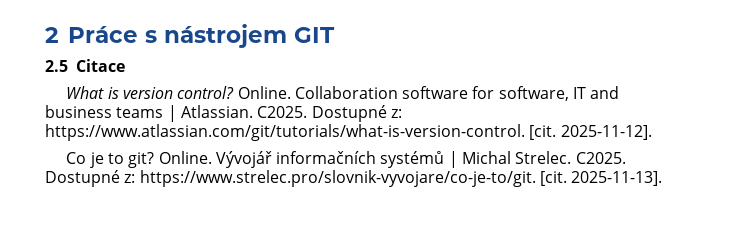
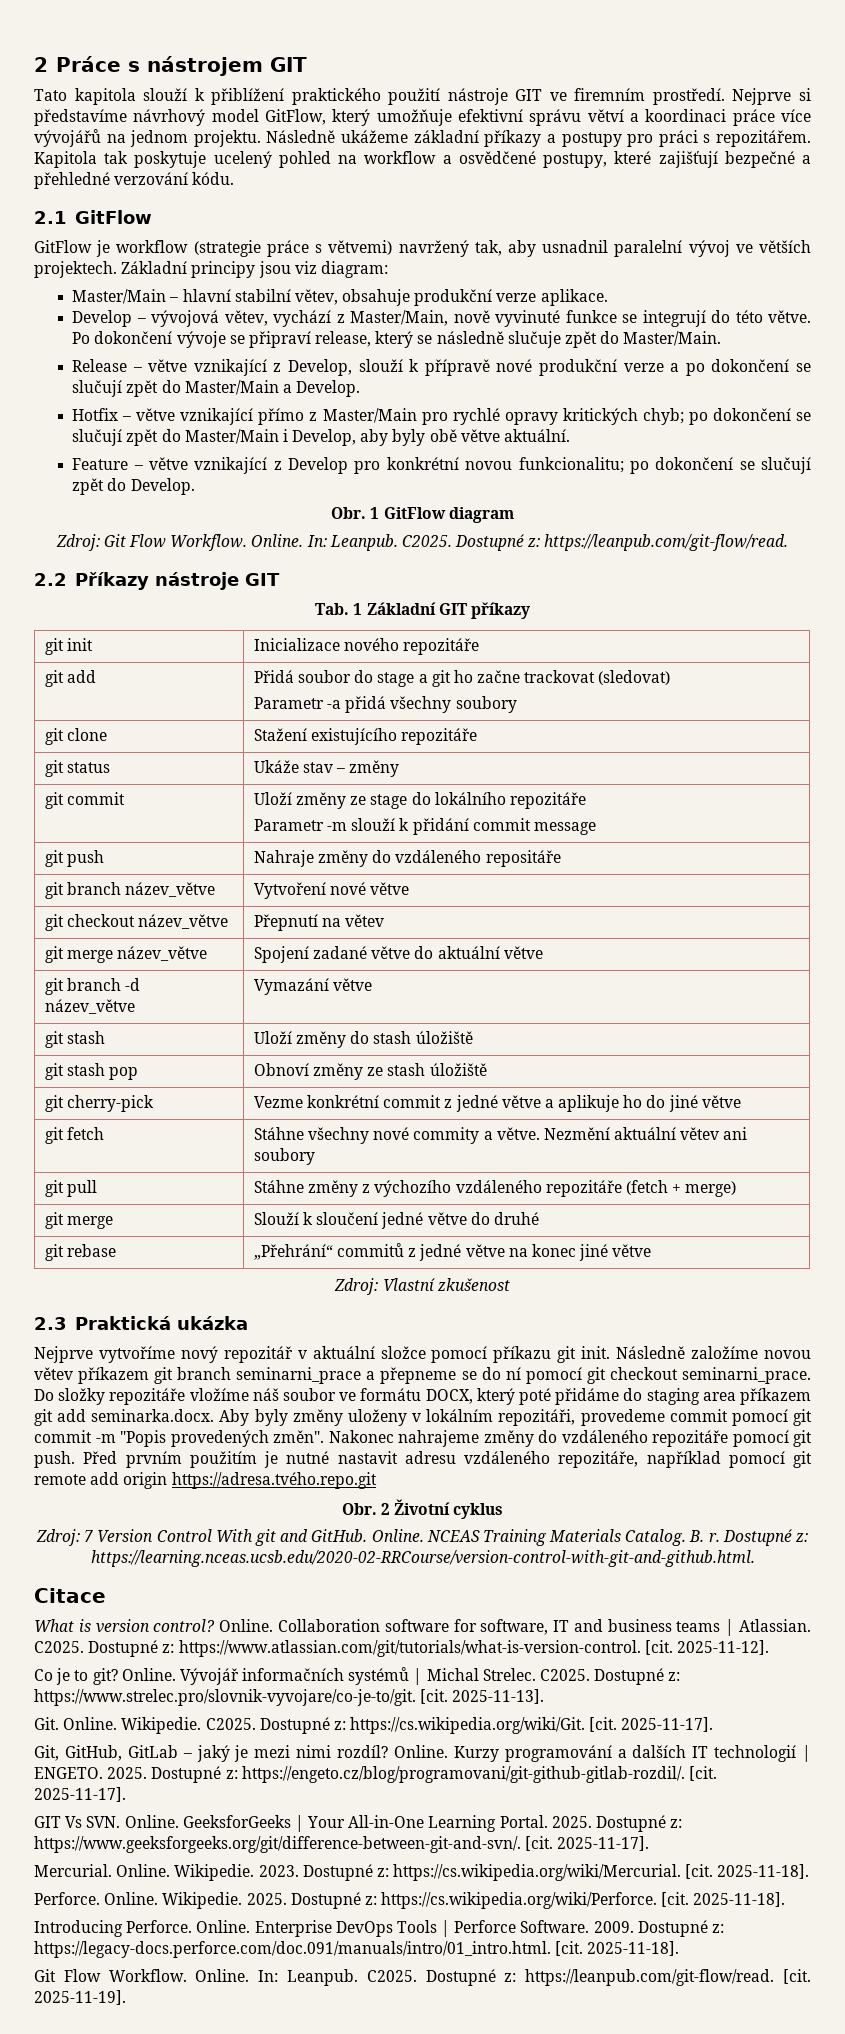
[45,60,68,72] 2.5 -> [34,88,812,105] [34,109,812,126] [34,129,812,147] [34,151,812,168] [34,172,235,189] [34,210,152,224] [34,240,811,257] [34,261,388,278] [72,289,608,306] [72,310,811,327] [72,331,722,348] [72,359,812,376] [72,380,361,397] [72,408,811,425] [72,429,570,446] [72,457,812,474] [72,478,195,495] [331,507,514,523] [55,534,789,551] [34,572,280,590] [315,602,530,619] [44,638,94,655] [253,638,480,655] [44,670,97,687] [253,670,671,687] [253,696,517,713] [44,728,108,745] [253,728,478,745] [44,760,111,777] [253,760,400,777] [44,792,126,809] [253,792,586,809] [253,818,596,835] [44,850,105,867] [253,850,561,867] [44,882,216,899] [253,882,410,899] [44,914,229,931] [253,914,385,931] [44,946,208,963] [253,946,543,963] [44,978,141,995] [44,999,135,1014] [253,978,373,995] [44,1031,106,1048] [253,1031,473,1048] [44,1063,139,1080] [253,1063,487,1080] [44,1095,155,1112] [253,1095,741,1112] [44,1127,105,1144] [253,1127,748,1144] [253,1148,315,1165] [44,1180,98,1197] [253,1180,737,1197] [44,1212,114,1229] [253,1212,539,1229] [44,1244,117,1261] [253,1243,652,1261] [334,1278,510,1295] [34,1316,248,1330] [34,1346,811,1363] [34,1367,812,1384] [34,1388,812,1405] [34,1409,812,1426] [34,1430,812,1447] [34,1451,812,1468] [34,1472,377,1489] [341,1499,504,1519] [36,1529,808,1546] [90,1550,755,1567] Tato kapitola slouží k přiblížení praktického použití nástroje GIT ve firemním prostředí. Nejprve si představíme návrhový model GitFlow, který umožňuje efektivní správu větví a koordinaci práce více vývojářů na jednom projektu. Následně ukážeme základní příkazy a postupy pro práci s repozitářem. Kapitola tak poskytuje ucelený pohled na workflow a osvědčené postupy, které zajišťují bezpečné a přehledné verzování kódu. // 2.1 GitFlow // GitFlow je workflow (strategie práce s větvemi) navržený tak, aby usnadnil paralelní vývoj ve větších projektech. Základní principy jsou viz diagram: // Master/Main – hlavní stabilní větev, obsahuje produkční verze aplikace. // Develop – vývojová větev, vychází z Master/Main, nově vyvinuté funkce se integrují do této větve. Po dokončení vývoje se připraví release, který se následně slučuje zpět do Master/Main. // Release – větve vznikající z Develop, slouží k přípravě nové produkční verze a po dokončení se slučují zpět do Master/Main a Develop. // Hotfix – větve vznikající přímo z Master/Main pro rychlé opravy kritických chyb; po dokončení se slučují zpět do Master/Main i Develop, aby byly obě větve aktuální. // Feature – větve vznikající z Develop pro konkrétní novou funkcionalitu; po dokončení se slučují zpět do Develop. // Obr. 1 GitFlow diagram // Zdroj: Git Flow Workflow. Online. In: Leanpub. C2025. Dostupné z: https://leanpub.com/git-flow/read. // 2.2 Příkazy nástroje GIT // Tab. 1 Základní GIT příkazy // git init | Inicializace nového repozitáře // git add | Přidá soubor do stage a git ho začne trackovat (sledovat) // Parametr -a přidá všechny soubory // git clone | Stažení existujícího repozitáře // git status | Ukáže stav – změny // git commit | Uloží změny ze stage do lokálního repozitáře // Parametr -m slouží k přidání commit message // git push | Nahraje změny do vzdáleného repositáře // git branch název_větve | Vytvoření nové větve // git checkout název_větve | Přepnutí na větev // git merge název_větve | Spojení zadané větve do aktuální větve // git branch -d název_větve | Vymazání větve // git stash | Uloží změny do stash úložiště // git stash pop | Obnoví změny ze stash úložiště // git cherry-pick | Vezme konkrétní commit z jedné větve a aplikuje ho do jiné větve // git fetch | Stáhne všechny nové commity a větve. Nezmění aktuální větev ani soubory // git pull | Stáhne změny z výchozího vzdáleného repozitáře (fetch + merge) // git merge | Slouží k sloučení jedné větve do druhé // git rebase | „Přehrání“ commitů z jedné větve na konec jiné větve // Zdroj: Vlastní zkušenost // 2.3 Praktická ukázka // Nejprve vytvoříme nový repozitář v aktuální složce pomocí příkazu git init. Následně založíme novou větev příkazem git branch seminarni_prace a přepneme se do ní pomocí git checkout seminarni_prace. Do složky repozitáře vložíme náš soubor ve formátu DOCX, který poté přidáme do staging area příkazem git add seminarka.docx. Aby byly změny uloženy v lokálním repozitáři, provedeme commit pomocí git commit -m "Popis provedených změn". Nakonec nahrajeme změny do vzdáleného repozitáře pomocí git push. Před prvním použitím je nutné nastavit adresu vzdáleného repozitáře, například pomocí git remote add origin https://adresa.tvého.repo.git // Obr. 2 Životní cyklus // Zdroj: 7 Version Control With git and GitHub. Online. NCEAS Training Materials Catalog. B. r. Dostupné z: https://learning.nceas.ucsb.edu/2020-02-RRCourse/version-control-with-git-and-github.html. //
(663, 178) none -> [34,1717,714,1734] [34,1745,811,1762] [34,1766,717,1783] [34,1787,126,1802] [34,1815,683,1832] [34,1836,650,1853] [34,1864,810,1881] [34,1892,786,1909] [34,1920,725,1937] [34,1941,680,1958] [34,1969,811,1986] [34,1990,126,2005] // Git. Online. Wikipedie. C2025. Dostupné z: https://cs.wikipedia.org/wiki/Git. [cit. 2025-11-17]. // Git, GitHub, GitLab – jaký je mezi nimi rozdíl? Online. Kurzy programování a dalších IT technologií | ENGETO. 2025. Dostupné z: https://engeto.cz/blog/programovani/git-github-gitlab-rozdil/. [cit. 2025-11-17]. // GIT Vs SVN. Online. GeeksforGeeks | Your All-in-One Learning Portal. 2025. Dostupné z: https://www.geeksforgeeks.org/git/difference-between-git-and-svn/. [cit. 2025-11-17]. // Mercurial. Online. Wikipedie. 2023. Dostupné z: https://cs.wikipedia.org/wiki/Mercurial. [cit. 2025-11-18]. // Perforce. Online. Wikipedie. 2025. Dostupné z: https://cs.wikipedia.org/wiki/Perforce. [cit. 2025-11-18]. // Introducing Perforce. Online. Enterprise DevOps Tools | Perforce Software. 2009. Dostupné z: https://legacy-docs.perforce.com/doc.091/manuals/intro/01_intro.html. [cit. 2025-11-18]. // Git Flow Workflow. Online. In: Leanpub. C2025. Dostupné z: https://leanpub.com/git-flow/read. [cit. 2025-11-19].

